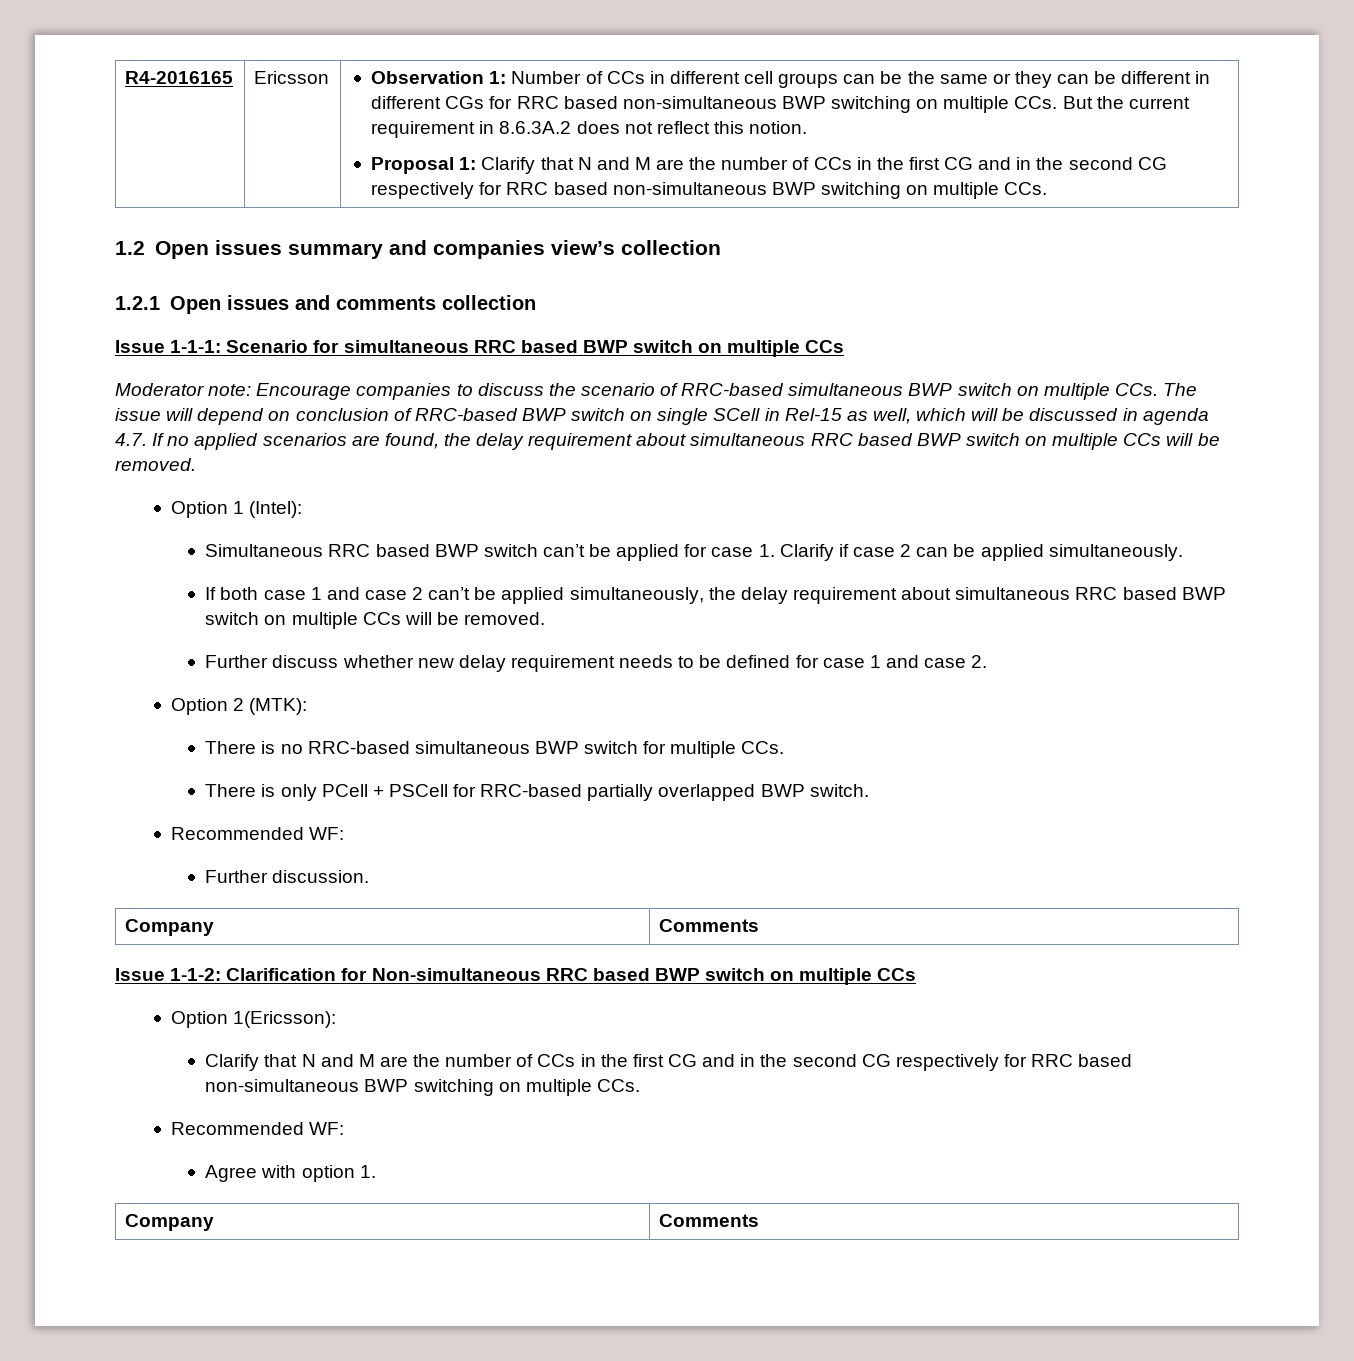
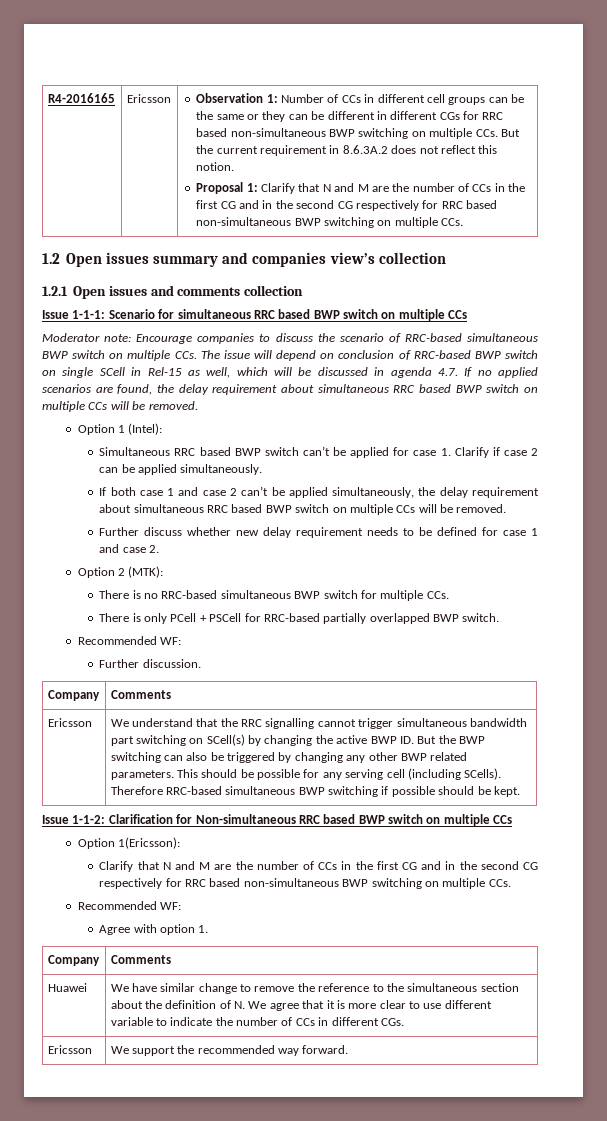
(760, 925) none -> [47,718,92,727] [110,718,527,729] [110,734,486,746] [110,752,468,763] [110,768,502,780] [110,786,520,797] // Ericsson | We understand that the RRC signalling cannot trigger simultaneous bandwidth part switching on SCell(s) by changing the active BWP ID. But the BWP switching can also be triggered by changing any other BWP related parameters. This should be possible for any serving cell (including SCells). Therefore RRC-based simultaneous BWP switching if possible should be kept.
(760, 1220) none -> [47,983,87,992] [110,983,519,994] [110,1000,492,1011] [110,1017,404,1026] [47,1045,92,1054] [110,1045,349,1056] // Huawei | We have similar change to remove the reference to the simultaneous section about the definition of N. We agree that it is more clear to use different variable to indicate the number of CCs in different CGs. // Ericsson | We support the recommended way forward.

